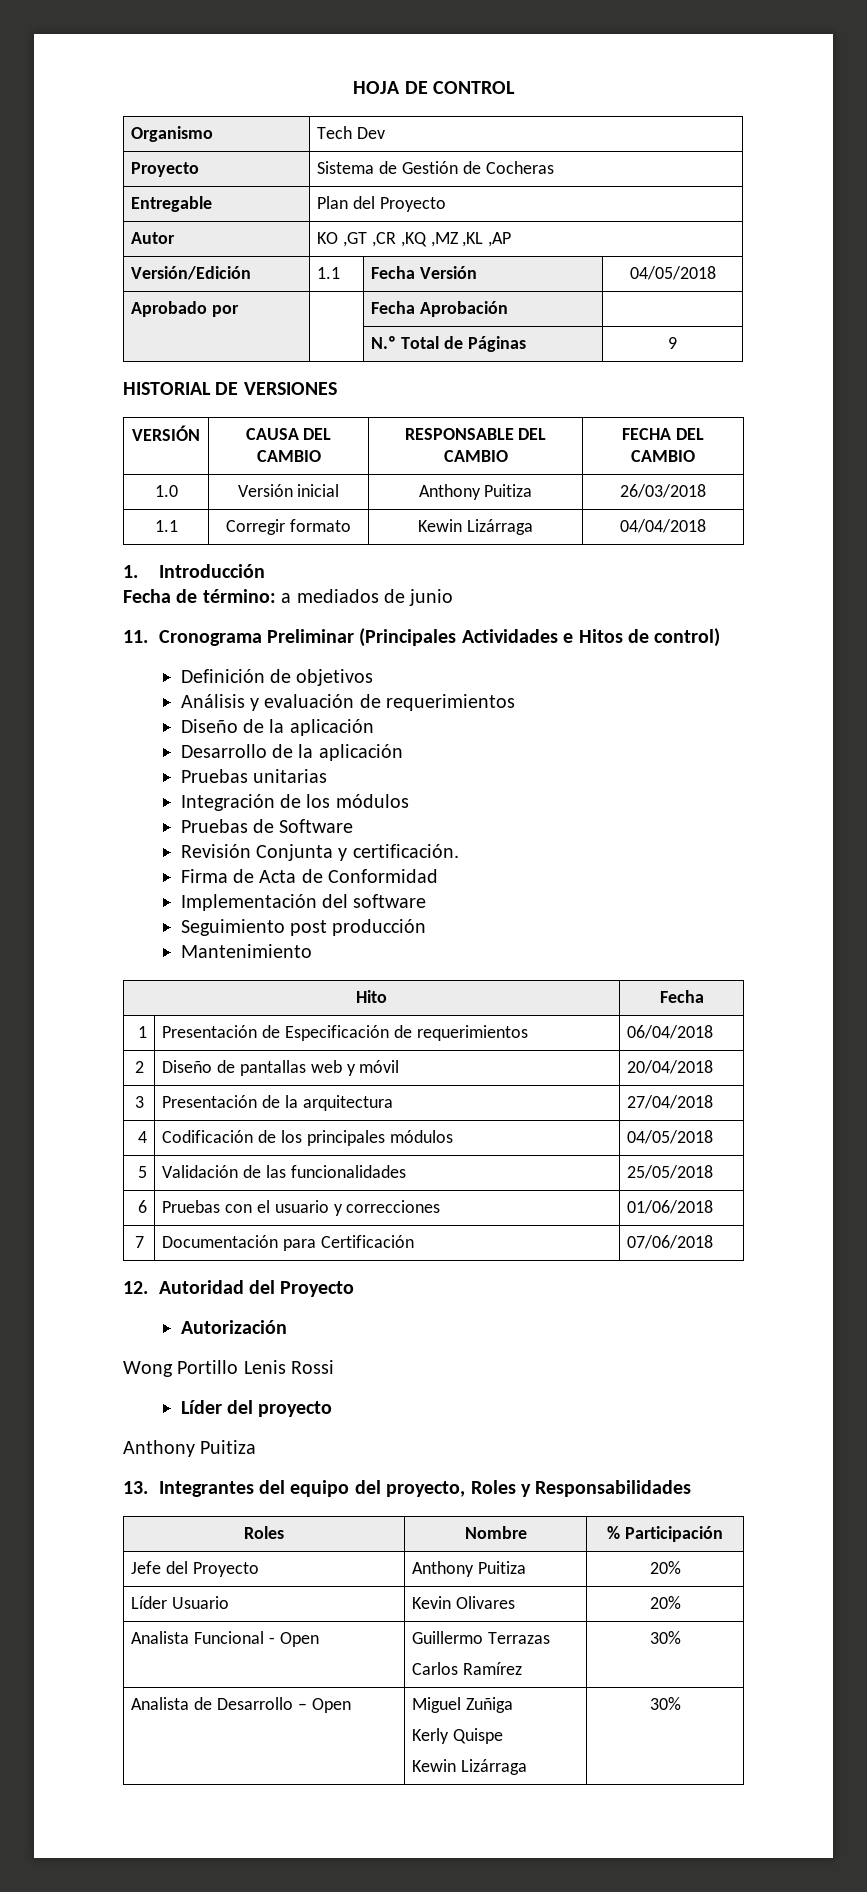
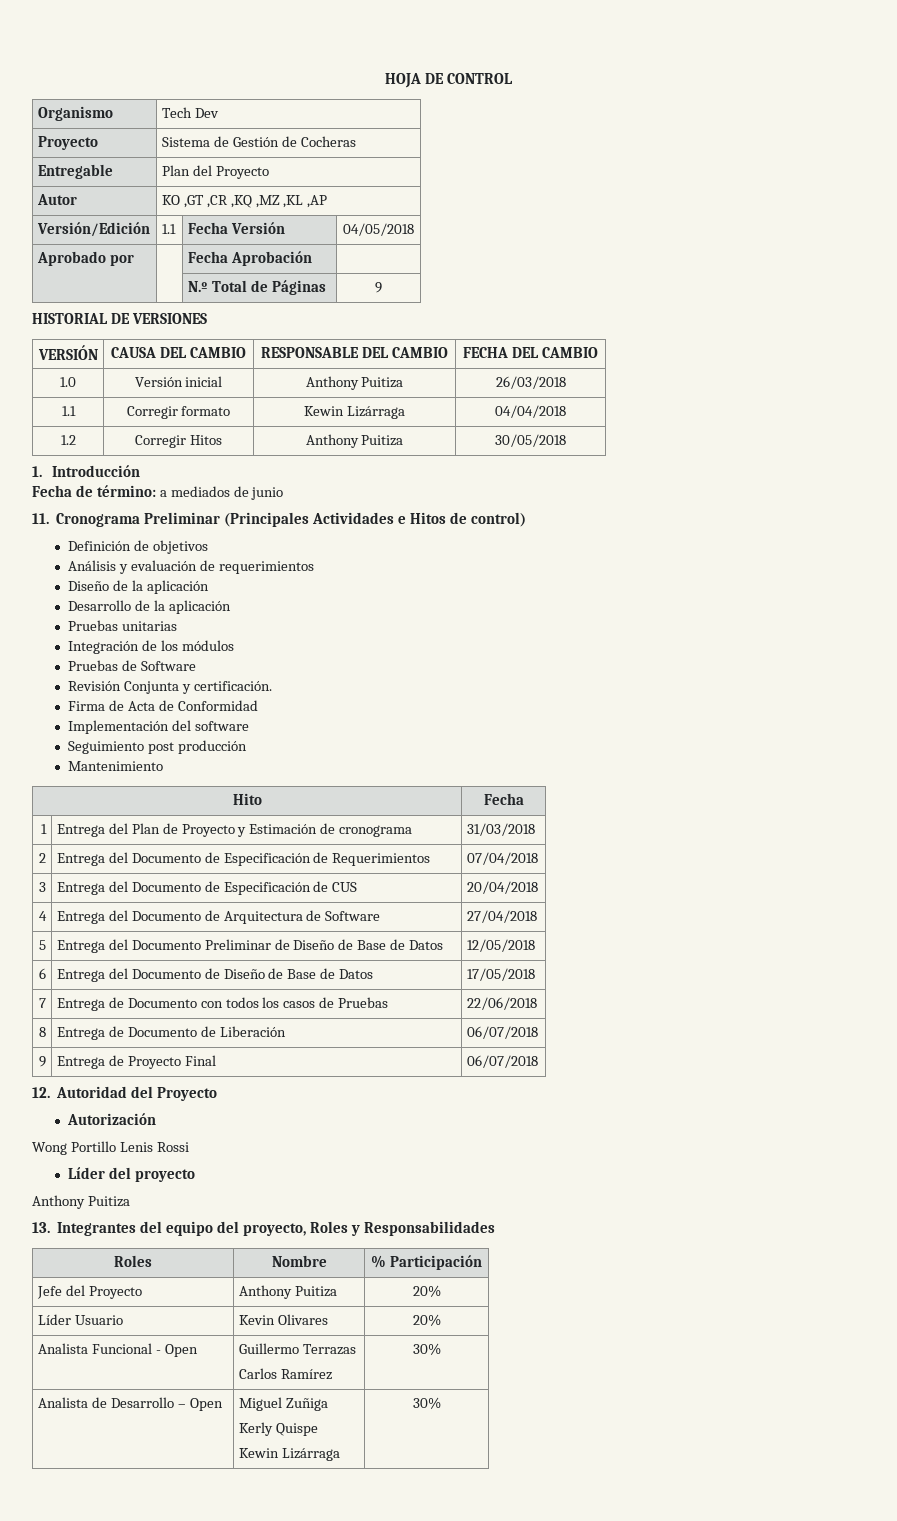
(706, 526) none -> [60,435,76,445] [135,435,222,448] [305,434,404,448] [495,434,566,447] // 1.2 | Corregir Hitos | Anthony Puitiza | 30/05/2018
[162,1025,528,1041] [627,1025,714,1039] [134,1061,144,1073] [162,1060,400,1076] [627,1060,714,1074] [134,1096,144,1108] [162,1095,393,1111] [627,1095,714,1109] [137,1131,147,1143] [162,1130,453,1146] [627,1130,714,1144] [137,1166,147,1178] [162,1165,406,1178] [627,1165,714,1179] [137,1200,147,1213] [162,1200,441,1216] [627,1200,714,1214] [134,1236,144,1248] [162,1235,414,1251] [627,1235,714,1249] Presentación de Especificación de requerimientos | 06/04/2018 // 2 | Diseño de pantallas web y móvil | 20/04/2018 // 3 | Presentación de la arquitectura | 27/04/2018 // 4 | Codificación de los principales módulos | 04/05/2018 // 5 | Validación de las funcionalidades | 25/05/2018 // 6 | Pruebas con el usuario y correcciones | 01/06/2018 // 7 | Documentación para Certificación | 07/06/2018 -> [56,823,413,837] [466,823,535,836] [38,853,46,863] [56,852,431,866] [466,852,538,865] [38,882,46,892] [56,881,358,895] [466,881,538,894] [39,911,48,921] [56,910,381,924] [466,910,537,923] [39,940,47,950] [56,939,444,953] [466,939,535,952] [39,968,47,979] [56,968,374,982] [466,968,535,981] [38,998,46,1008] [56,997,389,1011] [466,997,537,1010] [38,1027,46,1037] [56,1026,286,1040] [466,1026,538,1039] [38,1056,46,1067] [56,1055,216,1069] [466,1055,538,1068] Entrega del Plan de Proyecto y Estimación de cronograma | 31/03/2018 // 2 | Entrega del Documento de Especificación de Requerimientos | 07/04/2018 // 3 | Entrega del Documento de Especificación de CUS | 20/04/2018 // 4 | Entrega del Documento de Arquitectura de Software | 27/04/2018 // 5 | Entrega del Documento Preliminar de Diseño de Base de Datos | 12/05/2018 // 6 | Entrega del Documento de Diseño de Base de Datos | 17/05/2018 // 7 | Entrega de Documento con todos los casos de Pruebas | 22/06/2018 // 8 | Entrega de Documento de Liberación | 06/07/2018 // 9 | Entrega de Proyecto Final | 06/07/2018

